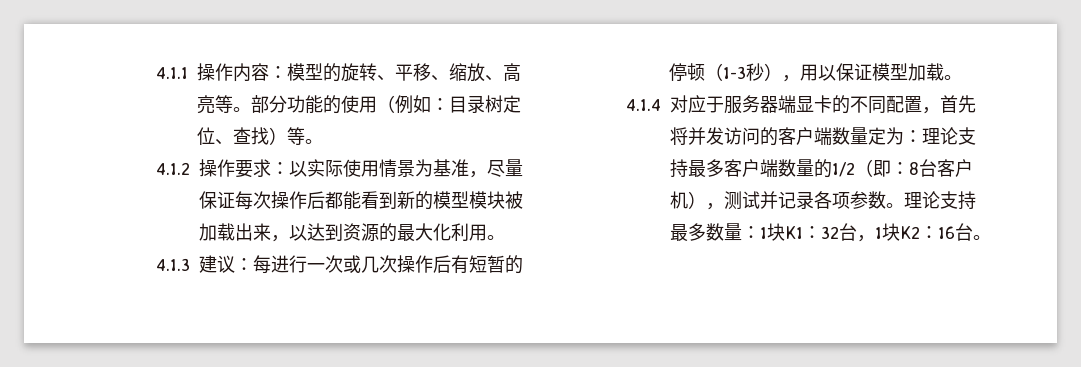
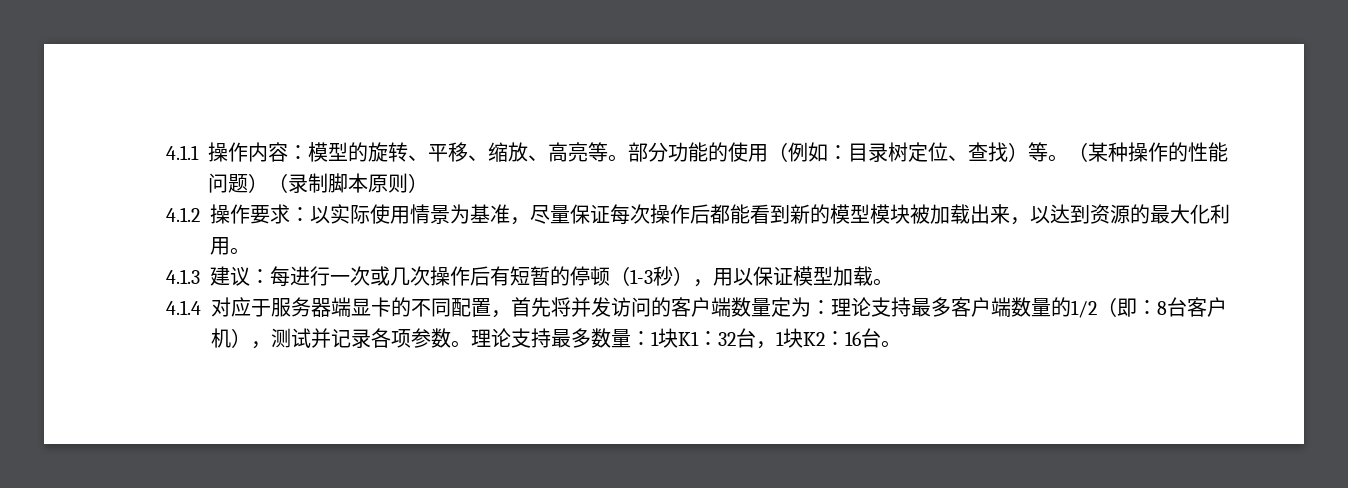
(324, 141) none -> [1068,142,1229,162] [208,173,429,193] （某种操作的性能问题）（录制脚本原则）

